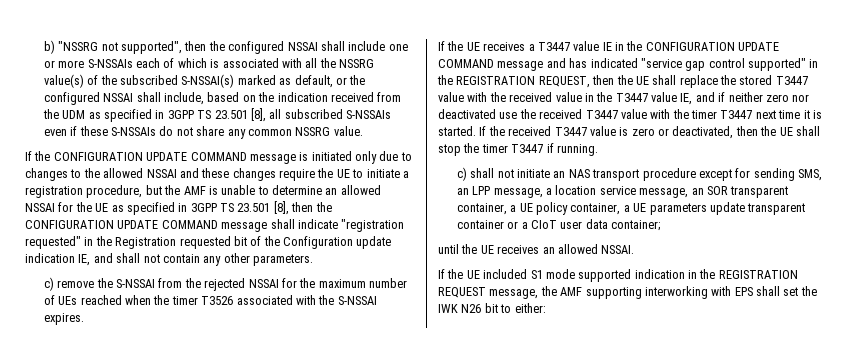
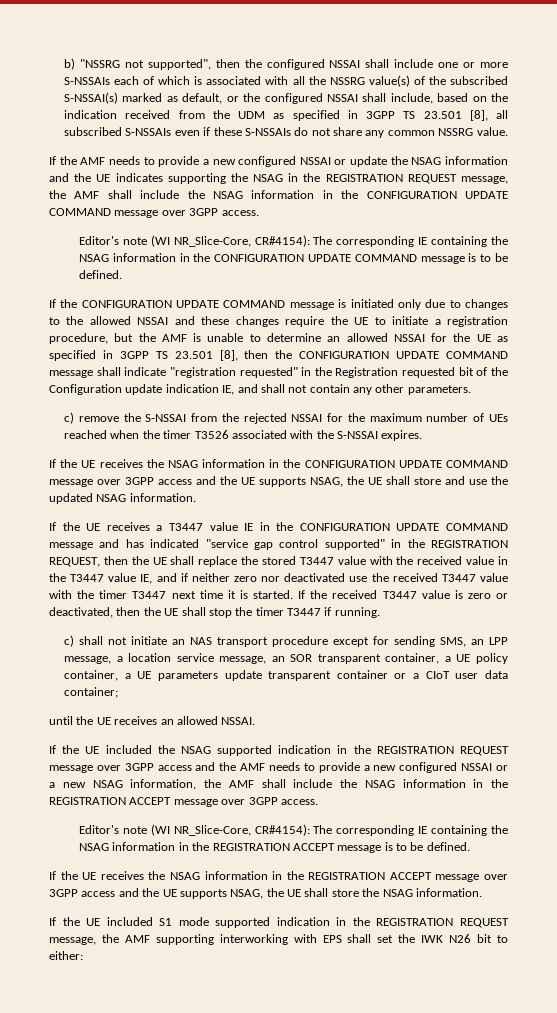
(363, 131) none -> [49,156,509,167] [49,173,509,184] [49,190,508,199] [49,208,259,218] [79,235,508,247] [79,253,508,264] [79,270,123,279] // If the AMF needs to provide a new configured NSSAI or update the NSAG information and the UE indicates supporting the NSAG in the REGISTRATION REQUEST message, the AMF shall include the NSAG information in the CONFIGURATION UPDATE COMMAND message over 3GPP access. // Editor's note (WI NR_Slice-Core, CR#4154): The corresponding IE containing the NSAG information in the CONFIGURATION UPDATE COMMAND message is to be defined.
(84, 319) none -> [49,459,508,468] [49,476,508,487] [49,493,196,504] // If the UE receives the NSAG information in the CONFIGURATION UPDATE COMMAND message over 3GPP access and the UE supports NSAG, the UE shall store and use the updated NSAG information.
(635, 249) none -> [49,745,509,756] [49,762,508,773] [49,779,508,790] [49,797,318,807] [79,824,508,836] [79,842,470,853] [49,871,508,882] [49,888,482,899] // If the UE included the NSAG supported indication in the REGISTRATION REQUEST message over 3GPP access and the AMF needs to provide a new configured NSSAI or a new NSAG information, the AMF shall include the NSAG information in the REGISTRATION ACCEPT message over 3GPP access. // Editor's note (WI NR_Slice-Core, CR#4154): The corresponding IE containing the NSAG information in the REGISTRATION ACCEPT message is to be defined. // If the UE receives the NSAG information in the REGISTRATION ACCEPT message over 3GPP access and the UE supports NSAG, the UE shall store the NSAG information.

